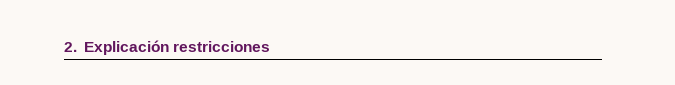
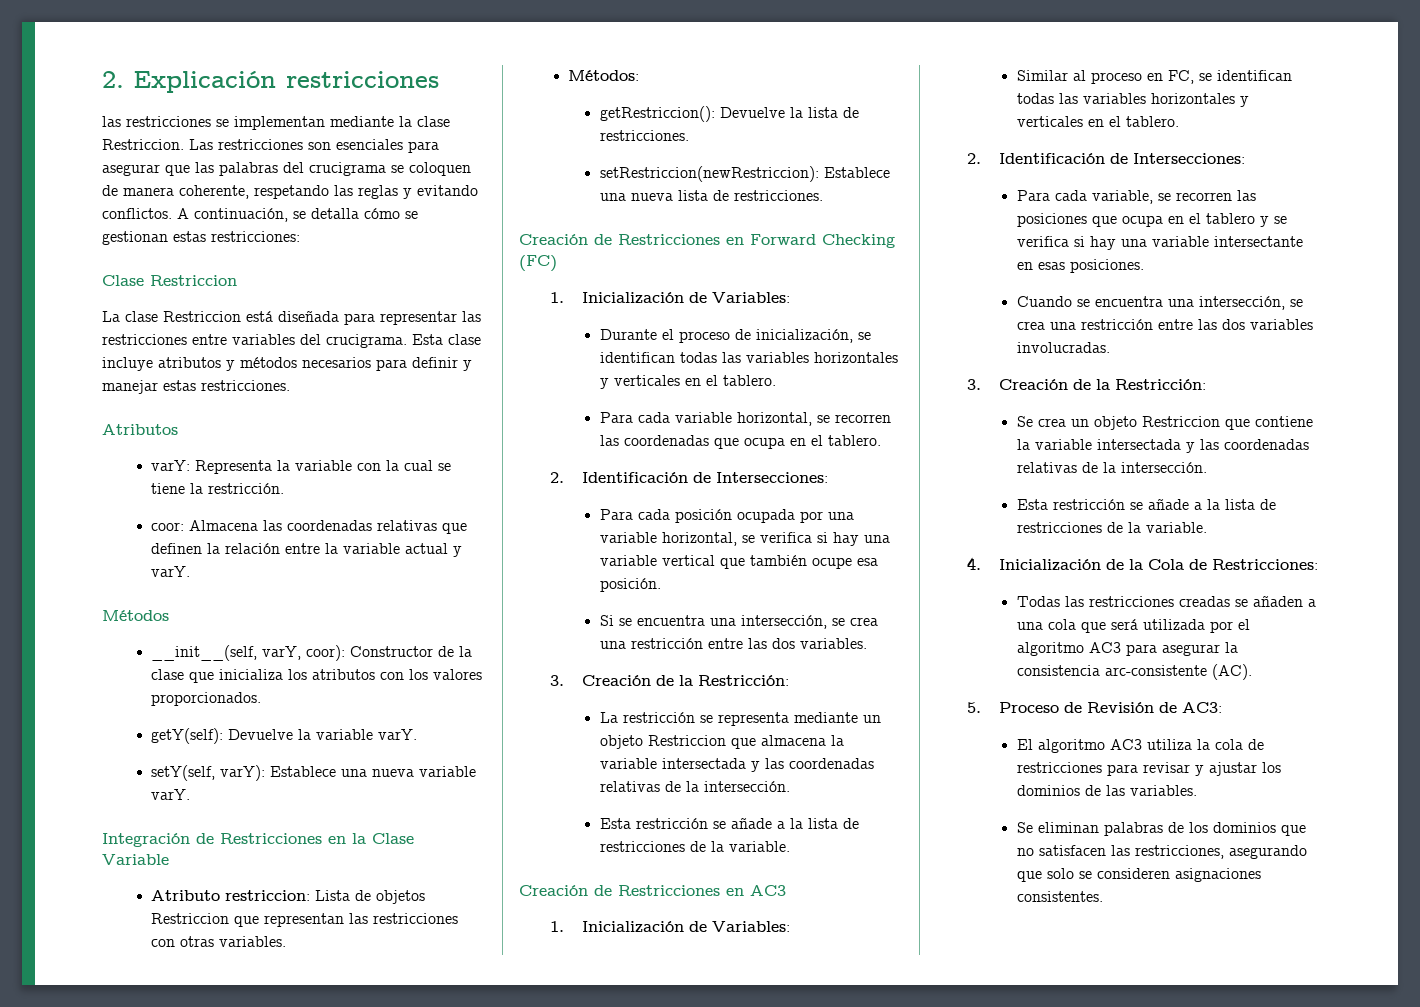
(271, 46) none -> [102,116,450,130] [102,139,439,153] [102,162,471,176] [102,185,478,199] [102,208,418,222] [102,231,300,245] [102,275,237,286] [102,310,481,325] [102,334,481,348] [102,357,472,371] [102,380,290,394] [102,424,178,435] [151,460,452,474] [151,483,285,494] [151,520,468,534] [151,543,463,557] [151,566,191,577] [102,610,169,621] [151,645,473,661] [151,669,483,683] [151,692,262,706] [151,728,418,744] [151,765,477,781] [151,789,191,800] [102,833,414,847] [102,854,169,865] [151,890,426,904] [151,913,459,927] [151,936,287,947] [568,70,640,81] [599,106,859,122] [599,130,689,141] [599,166,890,182] [599,190,823,201] [519,234,895,248] [519,255,557,272] [550,292,790,304] [599,329,871,343] [599,352,898,363] [599,375,776,389] [599,412,891,426] [599,435,881,449] [550,472,828,483] [599,509,854,523] [599,532,890,546] [599,555,878,569] [599,578,661,592] [599,615,878,629] [599,638,867,649] [550,675,789,686] [599,712,881,726] [599,735,844,749] [599,758,874,772] [599,781,790,792] [599,817,859,829] [599,841,790,852] [519,885,786,896] [550,921,790,933] [1016,70,1292,84] [1016,93,1249,107] [1016,116,1179,127] [967,153,1245,164] [1016,190,1256,204] [1016,213,1287,227] [1016,236,1303,250] [1016,259,1144,273] [1016,296,1303,310] [1016,319,1313,330] [1016,342,1110,353] [967,379,1206,390] [1016,416,1313,430] [1016,439,1309,453] [1016,462,1207,473] [1016,498,1276,510] [1016,522,1207,533] [967,557,1318,571] [1016,595,1316,607] [1016,619,1250,633] [1016,642,1238,656] [1016,664,1252,680] [967,702,1222,713] [1016,739,1264,753] [1016,762,1281,776] [1016,785,1197,796] [1016,822,1306,836] [1016,845,1307,859] [1016,868,1261,882] [1016,891,1103,902] // las restricciones se implementan mediante la clase Restriccion. Las restricciones son esenciales para asegurar que las palabras del crucigrama se coloquen de manera coherente, respetando las reglas y evitando conflictos. A continuación, se detalla cómo se gestionan estas restricciones: // Clase Restriccion // La clase Restriccion está diseñada para representar las restricciones entre variables del crucigrama. Esta clase incluye atributos y métodos necesarios para definir y manejar estas restricciones. // Atributos // varY: Representa la variable con la cual se tiene la restricción. // coor: Almacena las coordenadas relativas que definen la relación entre la variable actual y varY. // Métodos // __init__(self, varY, coor): Constructor de la clase que inicializa los atributos con los valores proporcionados. // getY(self): Devuelve la variable varY. // setY(self, varY): Establece una nueva variable varY. // Integración de Restricciones en la Clase Variable // Atributo restriccion: Lista de objetos Restriccion que representan las restricciones con otras variables. // Métodos: // getRestriccion(): Devuelve la lista de restricciones. // setRestriccion(newRestriccion): Establece una nueva lista de restricciones. // Creación de Restricciones en Forward Checking (FC) // 1. Inicialización de Variables: // Durante el proceso de inicialización, se identifican todas las variables horizontales y verticales en el tablero. // Para cada variable horizontal, se recorren las coordenadas que ocupa en el tablero. // 2. Identificación de Intersecciones: // Para cada posición ocupada por una variable horizontal, se verifica si hay una variable vertical que también ocupe esa posición. // Si se encuentra una intersección, se crea una restricción entre las dos variables. // 3. Creación de la Restricción: // La restricción se representa mediante un objeto Restriccion que almacena la variable intersectada y las coordenadas relativas de la intersección. // Esta restricción se añade a la lista de restricciones de la variable. // Creación de Restricciones en AC3 // 1. Inicialización de Variables: // Similar al proceso en FC, se identifican todas las variables horizontales y verticales en el tablero. // 2. Identificación de Intersecciones: // Para cada variable, se recorren las posiciones que ocupa en el tablero y se verifica si hay una variable intersectante en esas posiciones. // Cuando se encuentra una intersección, se crea una restricción entre las dos variables involucradas. // 3. Creación de la Restricción: // Se crea un objeto Restriccion que contiene la variable intersectada y las coordenadas relativas de la intersección. // Esta restricción se añade a la lista de restricciones de la variable. // 4. Inicialización de la Cola de Restricciones: // Todas las restricciones creadas se añaden a una cola que será utilizada por el algoritmo AC3 para asegurar la consistencia arc-consistente (AC). // 5. Proceso de Revisión de AC3: // El algoritmo AC3 utiliza la cola de restricciones para revisar y ajustar los dominios de las variables. // Se eliminan palabras de los dominios que no satisfacen las restricciones, asegurando que solo se consideren asignaciones consistentes.

